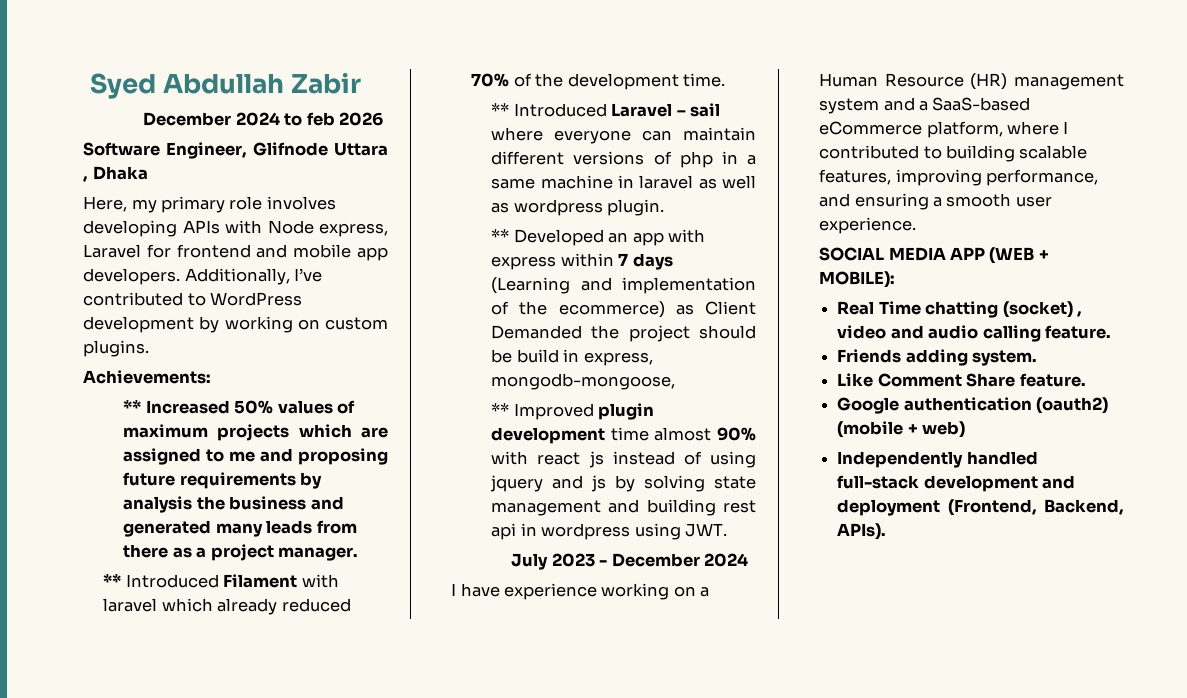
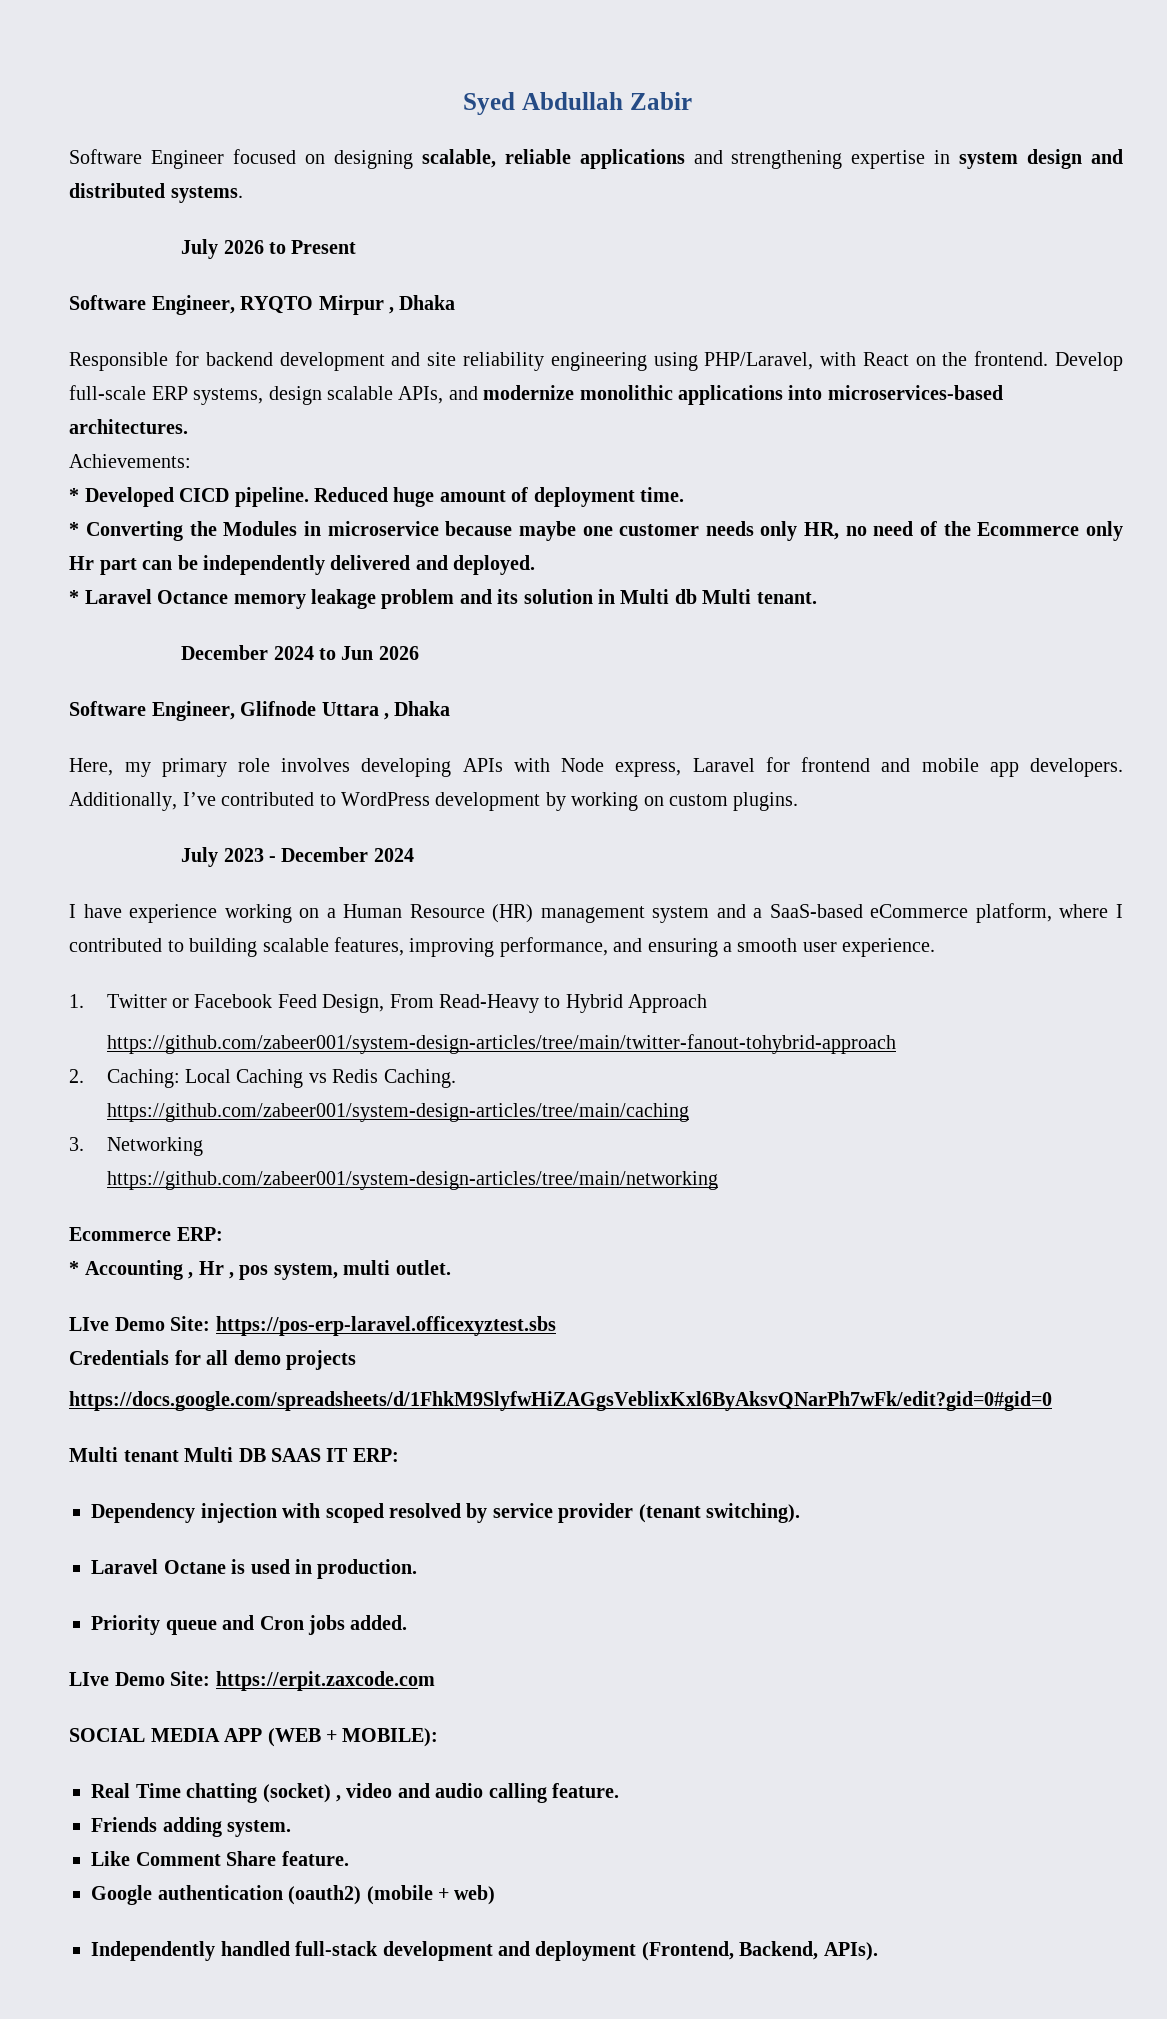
(362, 83) none -> [69,149,1123,169] [69,183,243,203] [181,239,357,259] [69,295,456,315] [69,351,1123,371] [69,385,1003,405] [69,419,189,434] [69,454,192,468] [69,487,684,507] [69,521,1123,541] [69,555,536,575] [69,589,817,609] // Software Engineer focused on designing scalable, reliable applications and strengthening expertise in system design and distributed systems. // July 2026 to Present // Software Engineer, RYQTO Mirpur , Dhaka // Responsible for backend development and site reliability engineering using PHP/Laravel, with React on the frontend. Develop full-scale ERP systems, design scalable APIs, and modernize monolithic applications into microservices-based architectures. // Achievements: // * Developed CICD pipeline. Reduced huge amount of deployment time. // * Converting the Modules in microservice because maybe one customer needs only HR, no need of the Ecommerce only Hr part can be independently delivered and deployed. // * Laravel Octance memory leakage problem and its solution in Multi db Multi tenant.
[306,112,335,126] feb -> [341,646,374,660] Jun
[83,370,212,384] [123,400,356,414] [123,424,388,441] [123,448,389,465] [123,472,323,489] [123,496,344,513] [123,520,357,537] [123,544,359,561] [103,574,339,588] [103,598,351,615] [471,73,725,90] [491,103,721,117] [491,127,756,144] [491,151,756,168] [491,175,756,189] [491,199,665,216] [491,229,706,246] [491,253,673,270] [491,277,756,294] [491,301,756,318] [491,325,756,342] [491,349,653,366] [491,373,676,390] [491,403,655,420] [491,427,756,444] [491,451,756,468] [490,475,756,492] [491,499,756,516] [491,523,728,540] // Achievements: // ** Increased 50% values of maximum projects which are assigned to me and proposing future requirements by analysis the business and generated many leads from there as a project manager. // ** Introduced Filament with laravel which already reduced 70% of the development time. // ** Introduced Laravel – sail where everyone can maintain different versions of php in a same machine in laravel as well as wordpress plugin. // ** Developed an app with express within 7 days (Learning and implementation of the ecommerce) as Client Demanded the project should be build in express, mongodb-mongoose, // ** Improved plugin development time almost 90% with react js instead of using jquery and js by solving state management and building rest api in wordpress using JWT. -> (799, 801) none
(917, 225) none -> [69,994,708,1013] [106,1034,896,1054] [69,1069,456,1088] [106,1103,689,1122] [69,1137,203,1156] [106,1171,718,1190] [69,1227,223,1241] [69,1260,451,1280] [69,1316,556,1336] [69,1350,356,1370] [69,1391,1053,1411] [69,1447,399,1462] [91,1503,800,1523] [91,1559,418,1579] [91,1615,408,1635] [69,1671,435,1691] // 1. Twitter or Facebook Feed Design, From Read-Heavy to Hybrid Approach // https://github.com/zabeer001/system-design-articles/tree/main/twitter-fanout-tohybrid-approach // 2. Caching: Local Caching vs Redis Caching. // https://github.com/zabeer001/system-design-articles/tree/main/caching // 3. Networking // https://github.com/zabeer001/system-design-articles/tree/main/networking // Ecommerce ERP: // * Accounting , Hr , pos system, multi outlet. // LIve Demo Site: https://pos-erp-laravel.officexyztest.sbs // Credentials for all demo projects // https://docs.google.com/spreadsheets/d/1FhkM9SlyfwHiZAGgsVeblixKxl6ByAksvQNarPh7wFk/edit?gid=0#gid=0 // Multi tenant Multi DB SAAS IT ERP: // Dependency injection with scoped resolved by service provider (tenant switching). // Laravel Octane is used in production. // Priority queue and Cron jobs added. // LIve Demo Site: https://erpit.zaxcode.com

